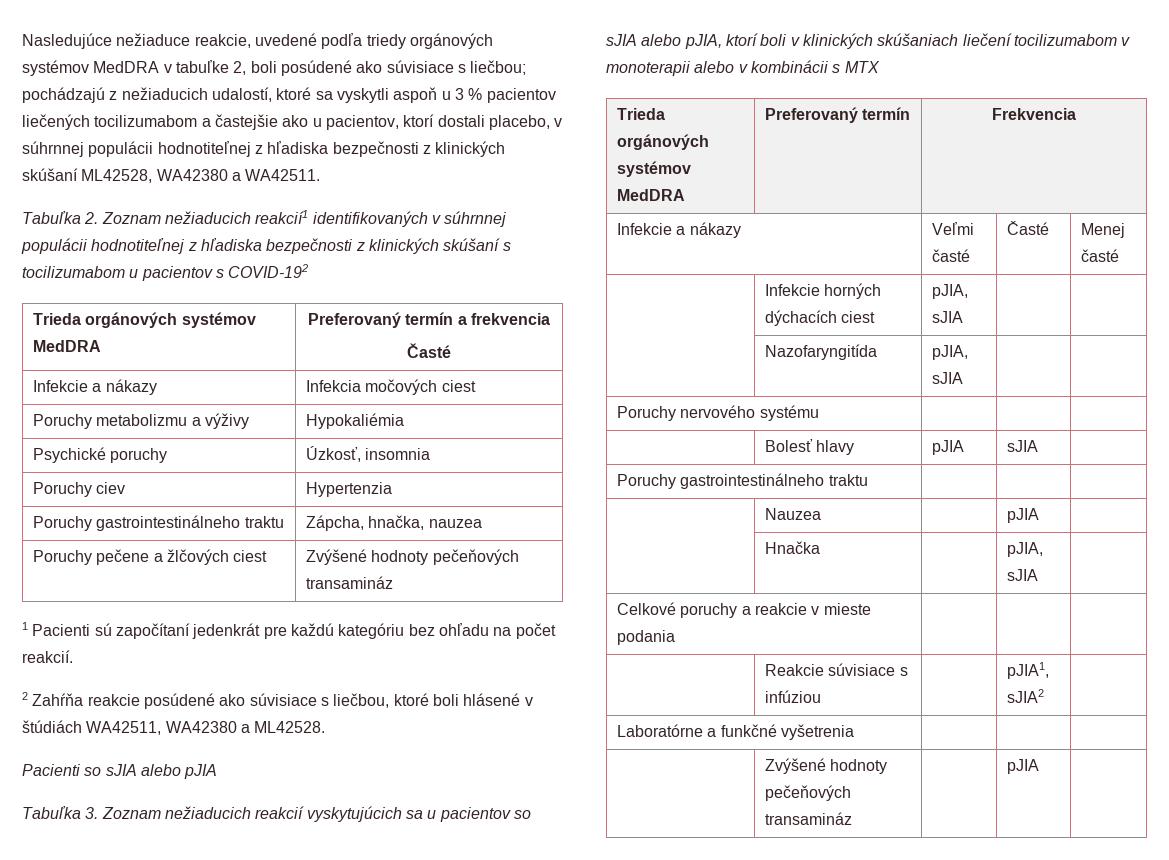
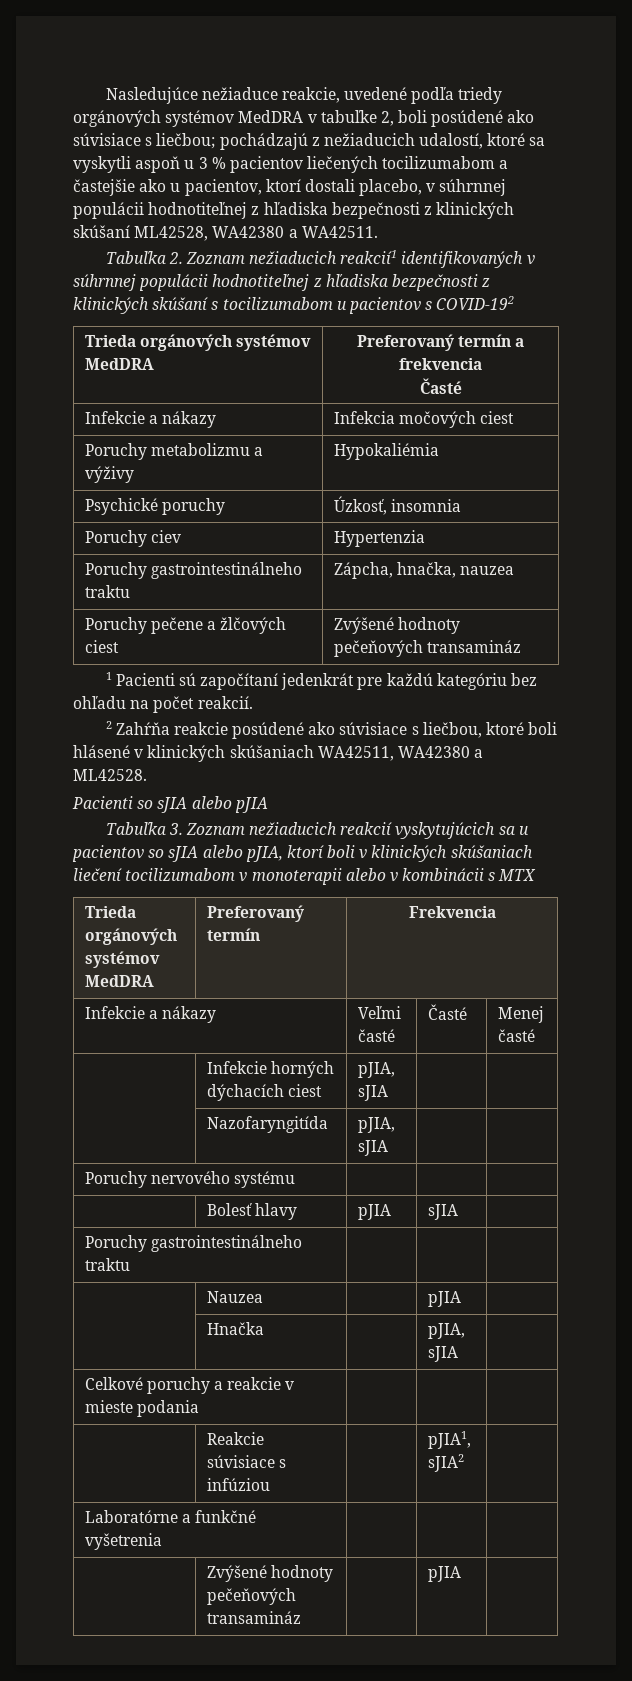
[22,720,82,733] štúdiách -> [147,745,314,762] klinických skúšaniach

